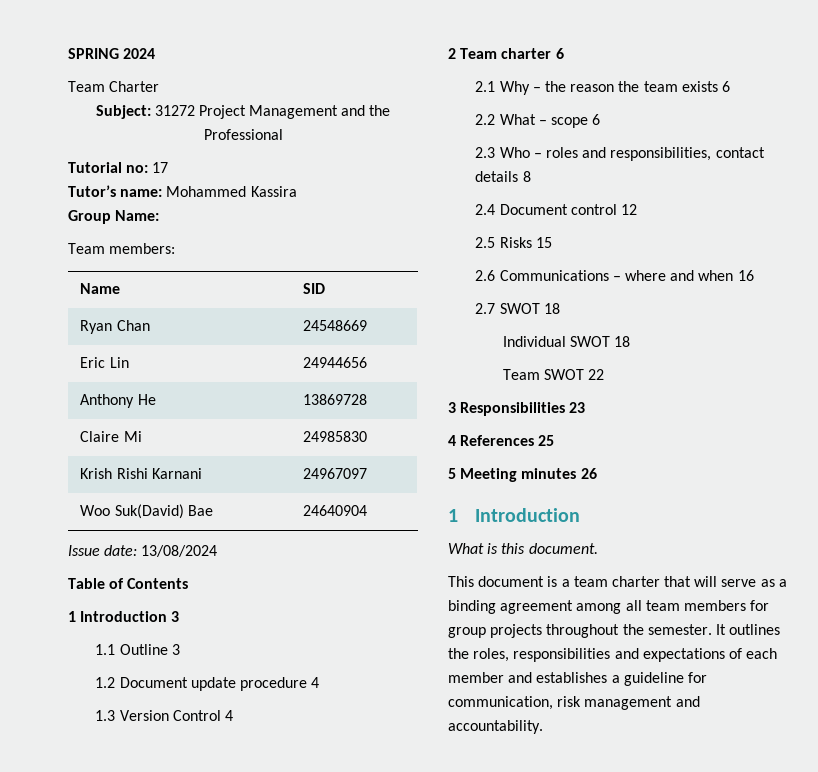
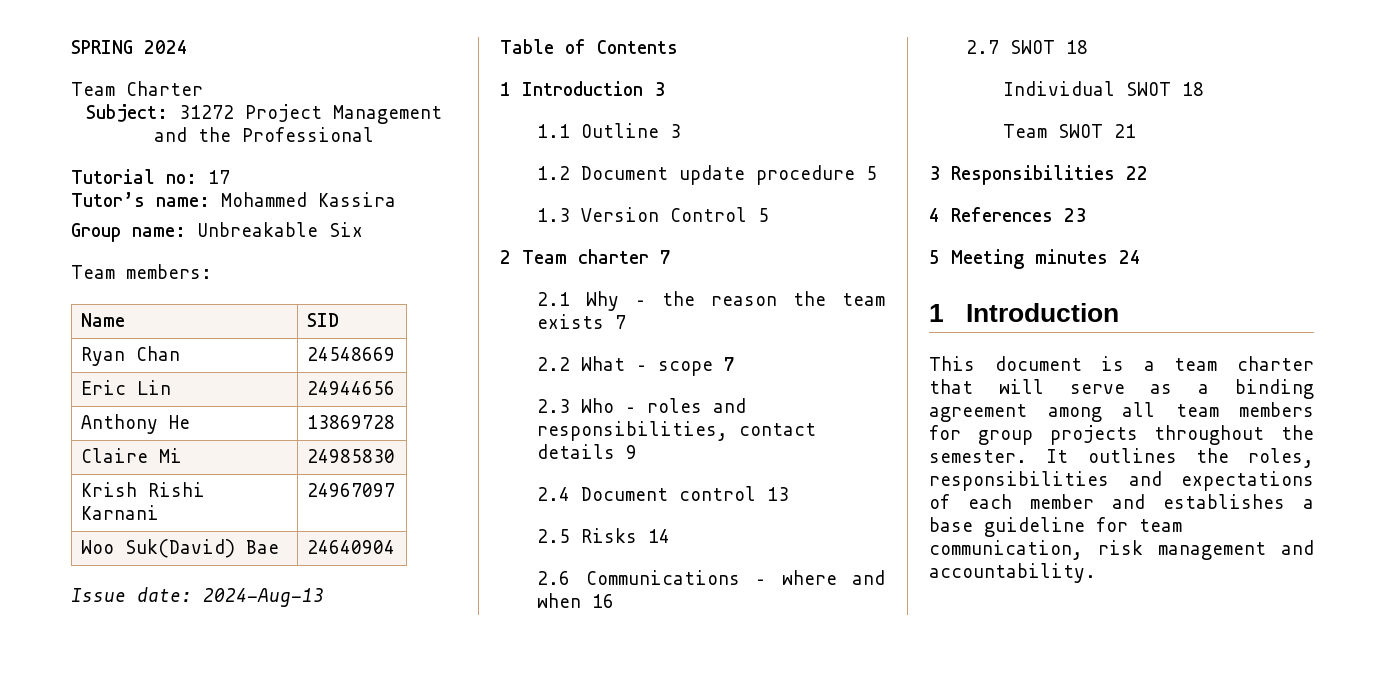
[115,210,160,221] Name: -> [132,222,363,237] name: Unbreakable Six
[141,545,218,557] 13/08/2024 -> [203,588,324,607] 2024-Aug-13
[311,677,320,688] 4 -> [866,166,878,180] 5
[224,710,233,721] 4 -> [758,208,770,222] 5
[555,48,564,59] 6 -> [660,250,671,264] 7
[721,81,730,92] 6 -> [615,315,627,329] 7
[592,114,601,125] 6 -> [724,357,736,371] 7
[522,171,531,182] 8 -> [626,445,638,459] 9
[620,204,637,215] 12 -> [767,487,790,501] 13
[535,237,552,248] 15 -> [648,529,671,543] 14
[588,369,605,380] 22 -> [1114,124,1137,138] 21
[569,402,586,413] 23 -> [1126,166,1148,180] 22
[538,435,555,446] 25 -> [1064,208,1086,222] 23
[580,468,597,479] [448,508,581,522] [448,543,598,554] 26 // 1 Introduction // What is this document. -> [1119,250,1141,264] [929,303,1120,322] 24 // 1 Introduction
(620, 679) none -> [929,517,973,532] base
(707, 677) none -> [1139,519,1182,532] team

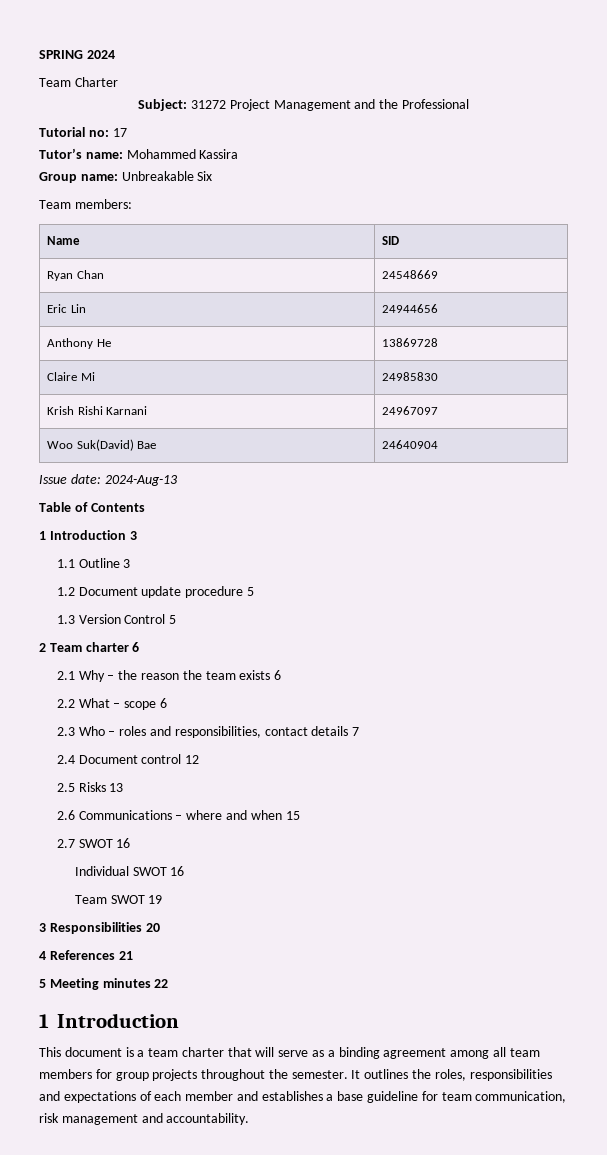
[660,250,671,264] 7 -> [132,642,140,652] 6
[615,315,627,329] 7 -> [274,670,282,680] 6
[724,357,736,371] 7 -> [160,698,168,708] 6
[626,445,638,459] 9 -> [352,727,360,736] 7
[767,487,790,501] 13 -> [185,755,200,764] 12
[648,529,671,543] 14 -> [109,783,124,792] 13
[592,594,615,608] 16 -> [285,811,300,820] 15
[1066,40,1089,54] 18 -> [116,838,131,848] 16
[1182,82,1205,96] 18 -> [170,866,185,876] 16
[1114,124,1137,138] 21 -> [148,895,163,904] 19
[1126,166,1148,180] 22 -> [145,923,160,932] 20
[1064,208,1086,222] 23 -> [118,951,133,960] 21
[1119,250,1141,264] 24 -> [154,979,169,988] 22

